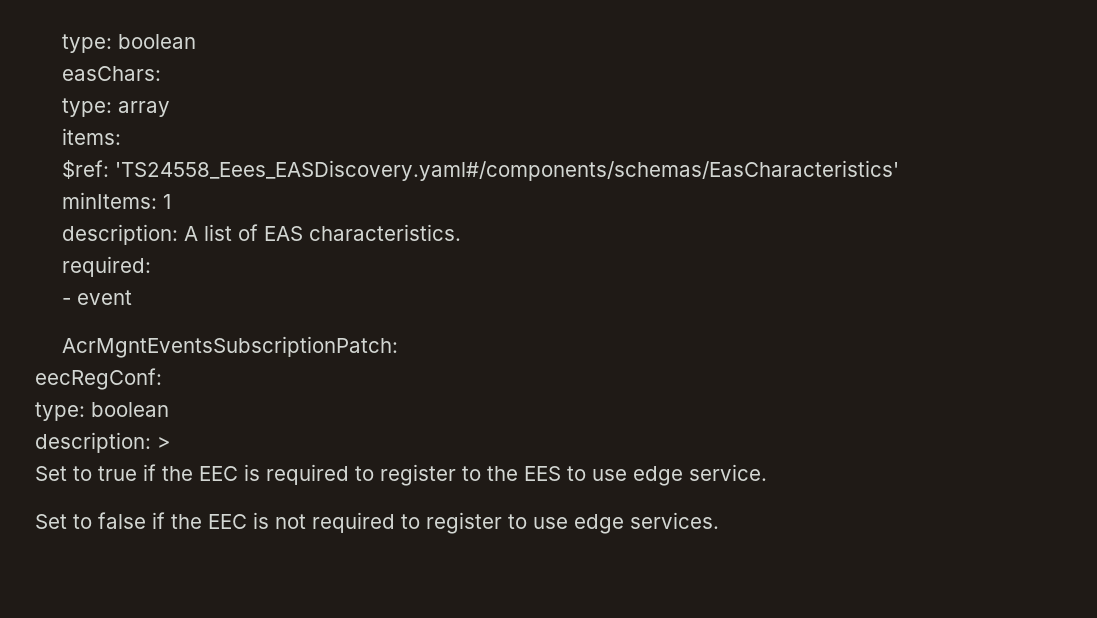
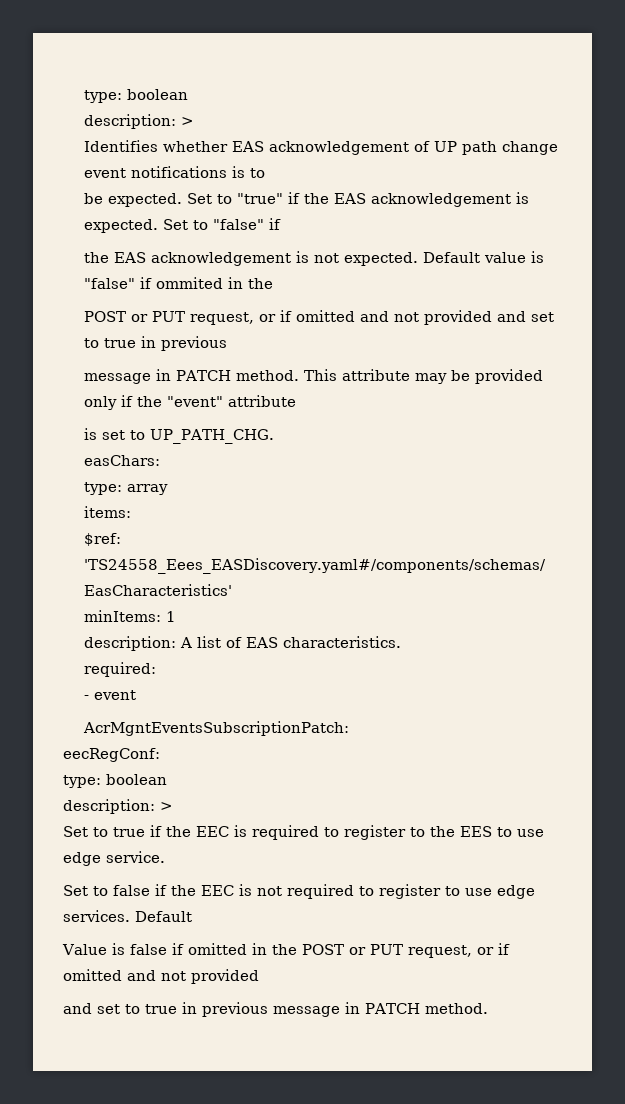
[61,34,196,53] type: boolean -> [84,89,189,103] [84,114,195,129] [84,140,559,155] [84,166,266,178] [84,192,530,207] [84,218,282,233] [84,251,545,266] [84,277,274,289] [84,310,555,325] [84,336,228,351] [84,369,544,384] [84,395,297,410] [84,428,275,444] type: boolean // description: > // Identifies whether EAS acknowledgement of UP path change event notifications is to // be expected. Set to "true" if the EAS acknowledgement is expected. Set to "false" if // the EAS acknowledgement is not expected. Default value is "false" if ommited in the // POST or PUT request, or if omitted and not provided and set to true in previous // message in PATCH method. This attribute may be provided only if the "event" attribute // is set to UP_PATH_CHG.
(719, 520) none -> [135,911,192,922] [62,943,510,958] [63,969,259,984] [63,1002,488,1017] Default // Value is false if omitted in the POST or PUT request, or if omitted and not provided // and set to true in previous message in PATCH method.

